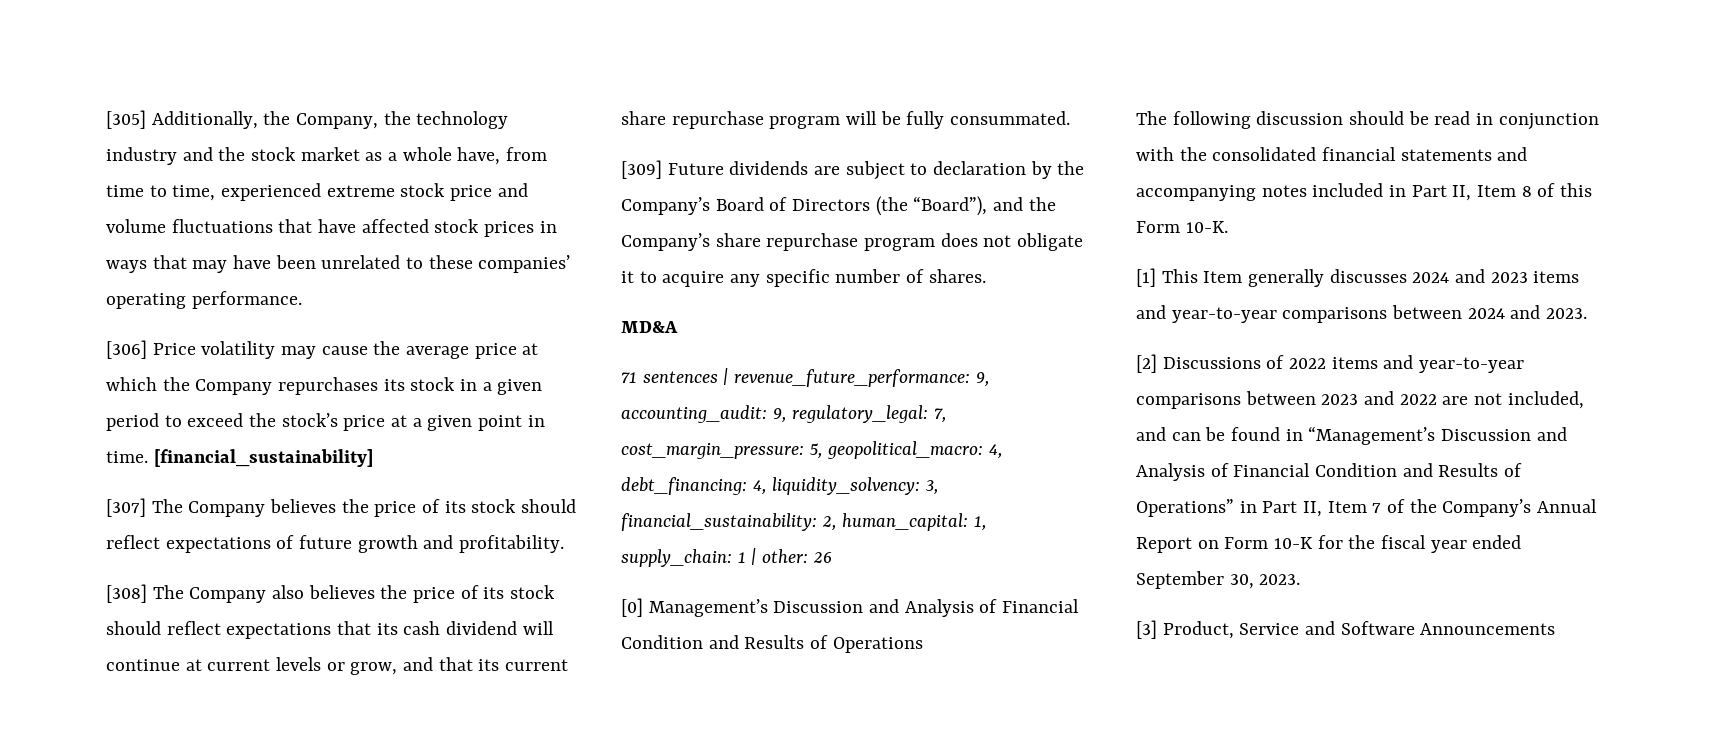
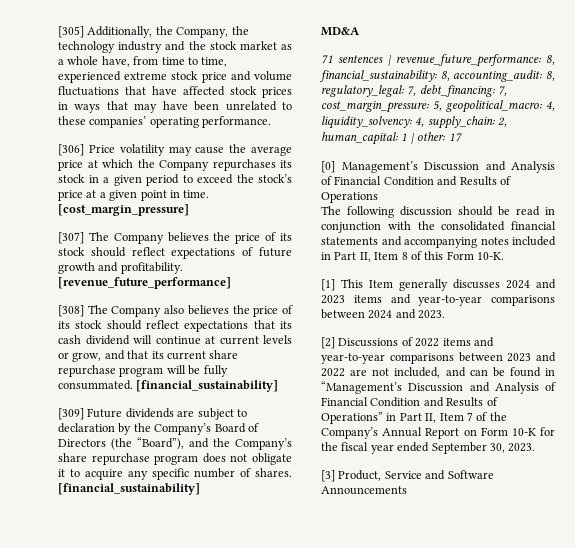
[153,449,373,467] [financial_sustainability] -> [58,204,189,216] [cost_margin_pressure]
(565, 544) none -> [58,277,231,289] [revenue_future_performance]
(1071, 118) none -> [136,380,279,392] [financial_sustainability]
(986, 276) none -> [58,483,200,495] [financial_sustainability]
[975,372,990,387] [621,405,948,423] [621,441,1004,459] [621,477,940,495] [621,513,988,531] [621,549,732,567] 9, accounting_audit: 9, regulatory_legal: 7, cost_margin_pressure: 5, geopolitical_macro: 4, debt_financing: 4, liquidity_solvency: 3, financial_sustainability: 2, human_capital: 1, supply_chain: -> [546,55,555,65] [320,70,555,82] [321,85,508,97] [321,100,555,113] [321,116,508,129] [321,132,398,145] 8, financial_sustainability: 8, accounting_audit: 8, regulatory_legal: 7, debt_financing: 7, cost_margin_pressure: 5, geopolitical_macro: 4, liquidity_solvency: 4, supply_chain: 2, human_capital:
[812,552,832,563] 26 -> [448,133,462,142] 17

